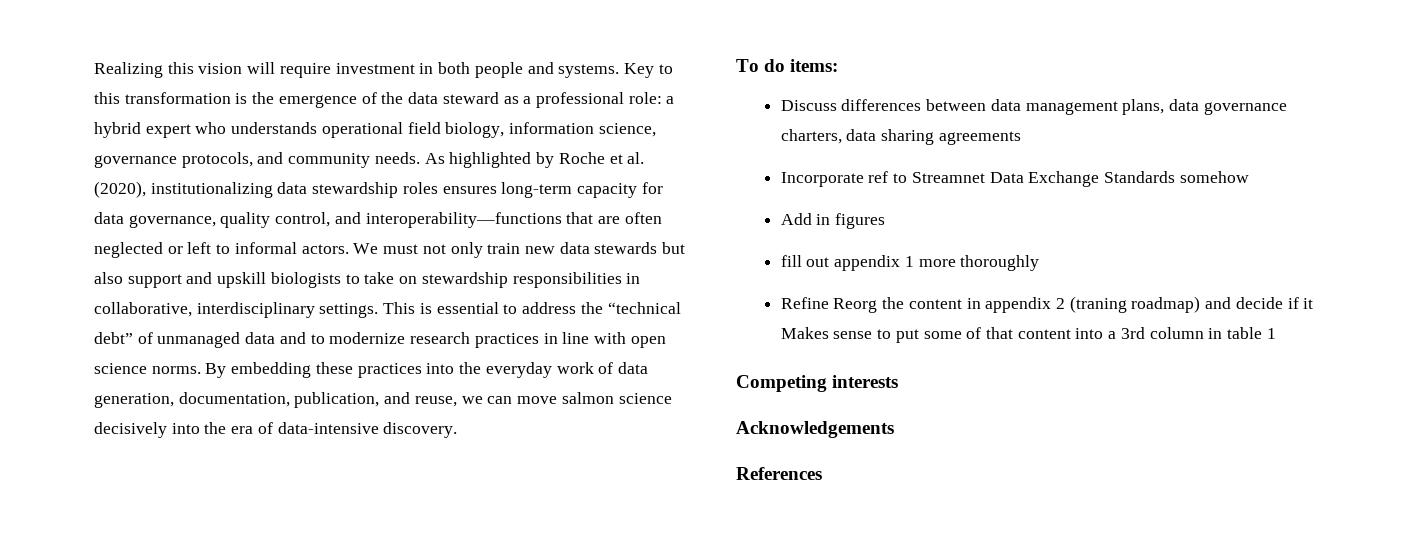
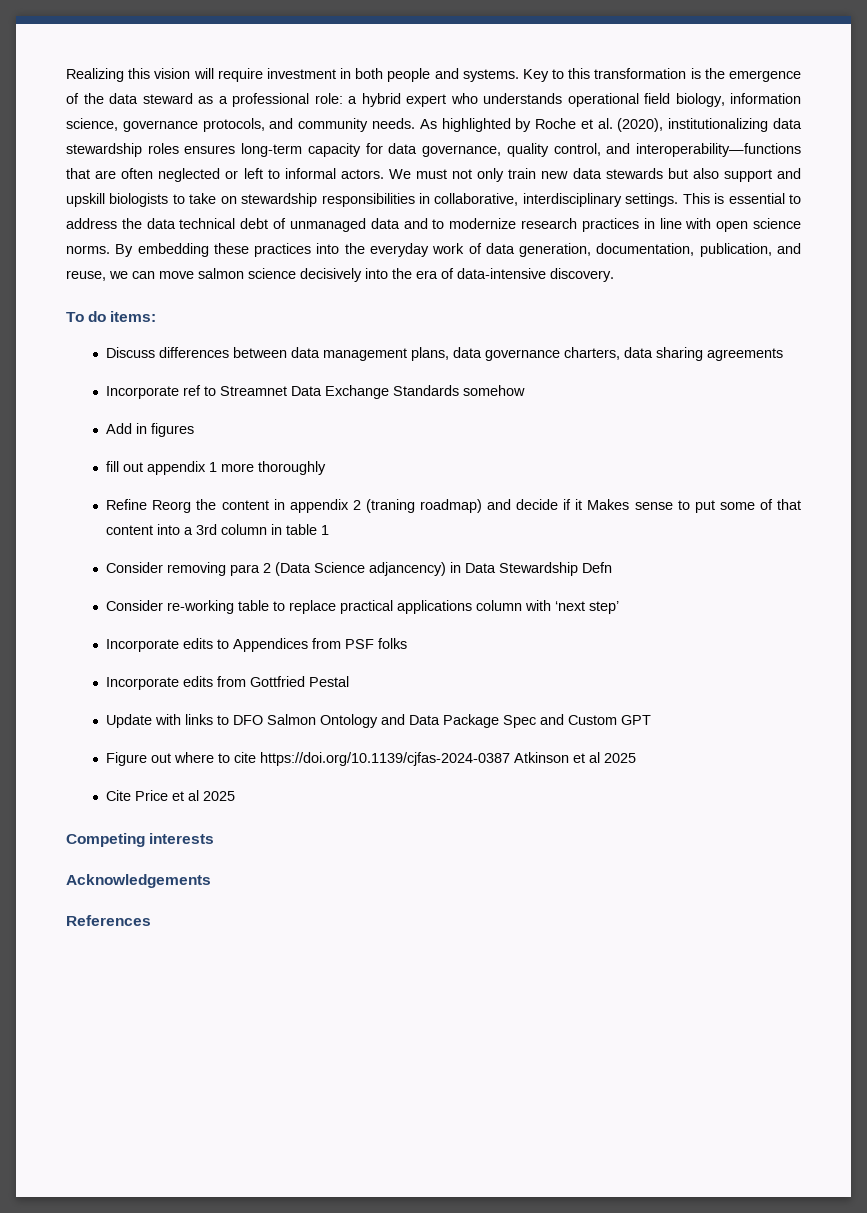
[607,302,681,314] [94,332,133,344] “technical debt” -> [146,218,269,229] data technical debt
(1276, 333) none -> [106,562,613,576] [106,600,620,614] [106,638,408,652] [106,676,350,690] [106,714,652,728] [106,752,637,766] [106,790,236,801] // Consider removing para 2 (Data Science adjancency) in Data Stewardship Defn // Consider re-working table to replace practical applications column with ‘next step’ // Incorporate edits to Appendices from PSF folks // Incorporate edits from Gottfried Pestal // Update with links to DFO Salmon Ontology and Data Package Spec and Custom GPT // Figure out where to cite https://doi.org/10.1139/cjfas-2024-0387 Atkinson et al 2025 // Cite Price et al 2025

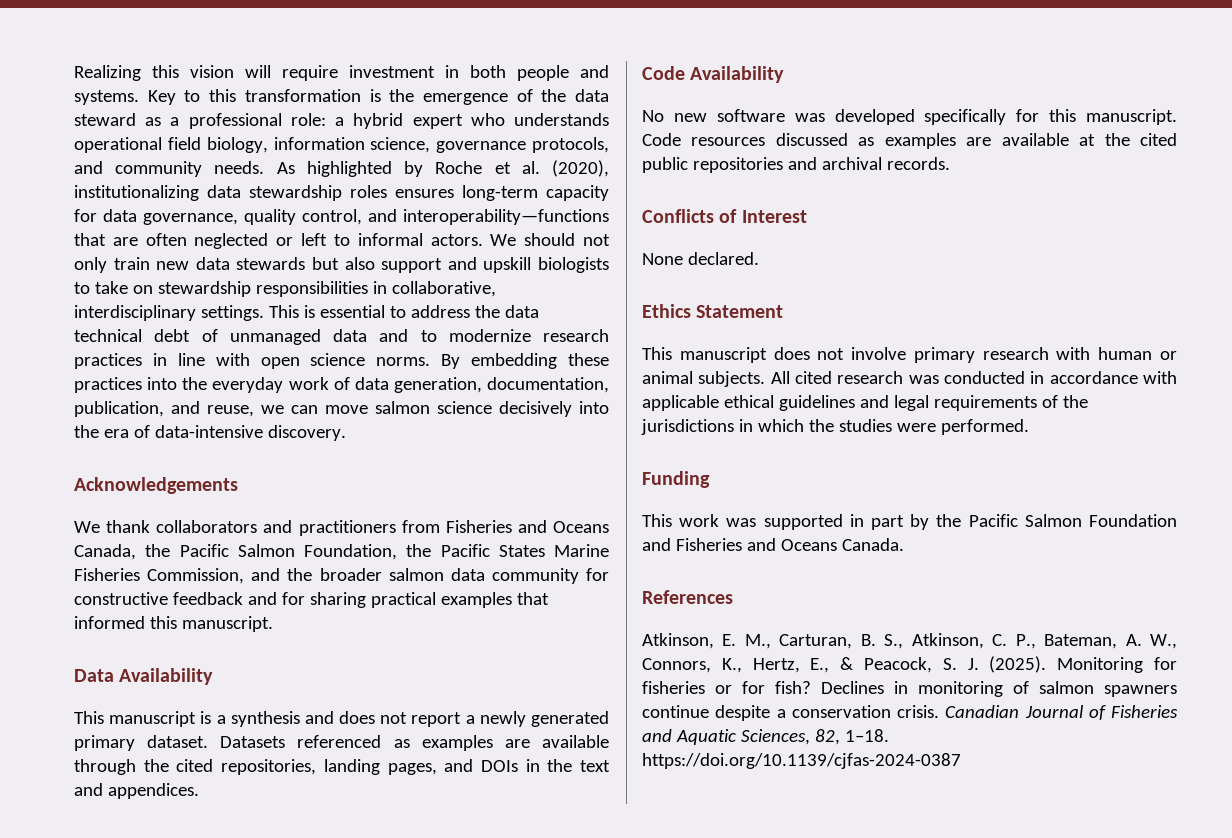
[416,169,448,179] must -> [524,233,576,246] should
[66,311,157,322] [106,347,784,361] [106,385,526,399] [106,423,195,437] [106,461,327,475] [106,499,802,513] [106,524,330,535] [106,562,613,576] [106,600,620,614] [106,638,408,652] [106,676,350,690] [106,714,652,728] [106,752,637,766] [106,790,236,801] [66,833,215,847] [66,874,211,888] [66,915,151,926] To do items: // Discuss differences between data management plans, data governance charters, data sharing agreements // Incorporate ref to Streamnet Data Exchange Standards somehow // Add in figures // fill out appendix 1 more thoroughly // Refine Reorg the content in appendix 2 (traning roadmap) and decide if it Makes sense to put some of that content into a 3rd column in table 1 // Consider removing para 2 (Data Science adjancency) in Data Stewardship Defn // Consider re-working table to replace practical applications column with ‘next step’ // Incorporate edits to Appendices from PSF folks // Incorporate edits from Gottfried Pestal // Update with links to DFO Salmon Ontology and Data Package Spec and Custom GPT // Figure out where to cite https://doi.org/10.1139/cjfas-2024-0387 Atkinson et al 2025 // Cite Price et al 2025 // Competing interests // Acknowledgements // References -> [74,477,238,494] [74,520,609,536] [74,544,609,560] [74,568,609,584] [74,592,549,608] [74,616,273,632] [74,668,214,685] [74,711,609,727] [74,735,609,751] [74,759,610,775] [74,783,199,799] [642,66,785,83] [642,109,1177,125] [642,133,1177,149] [642,157,950,173] [642,209,807,223] [642,252,759,265] [642,304,784,318] [642,347,1177,363] [642,371,1177,387] [642,395,1088,411] [641,419,1029,435] [642,471,710,488] [642,514,1177,530] [642,538,904,551] [642,590,733,604] [642,633,1177,649] [642,656,1177,673] [642,681,1177,697] [642,705,1178,721] [642,729,889,745] [642,753,961,769] Acknowledgements // We thank collaborators and practitioners from Fisheries and Oceans Canada, the Pacific Salmon Foundation, the Pacific States Marine Fisheries Commission, and the broader salmon data community for constructive feedback and for sharing practical examples that informed this manuscript. // Data Availability // This manuscript is a synthesis and does not report a newly generated primary dataset. Datasets referenced as examples are available through the cited repositories, landing pages, and DOIs in the text and appendices. // Code Availability // No new software was developed specifically for this manuscript. Code resources discussed as examples are available at the cited public repositories and archival records. // Conflicts of Interest // None declared. // Ethics Statement // This manuscript does not involve primary research with human or animal subjects. All cited research was conducted in accordance with applicable ethical guidelines and legal requirements of the jurisdictions in which the studies were performed. // Funding // This work was supported in part by the Pacific Salmon Foundation and Fisheries and Oceans Canada. // References // Atkinson, E. M., Carturan, B. S., Atkinson, C. P., Bateman, A. W., Connors, K., Hertz, E., & Peacock, S. J. (2025). Monitoring for fisheries or for fish? Declines in monitoring of salmon spawners continue despite a conservation crisis. Canadian Journal of Fisheries and Aquatic Sciences, 82, 1–18. https://doi.org/10.1139/cjfas-2024-0387

